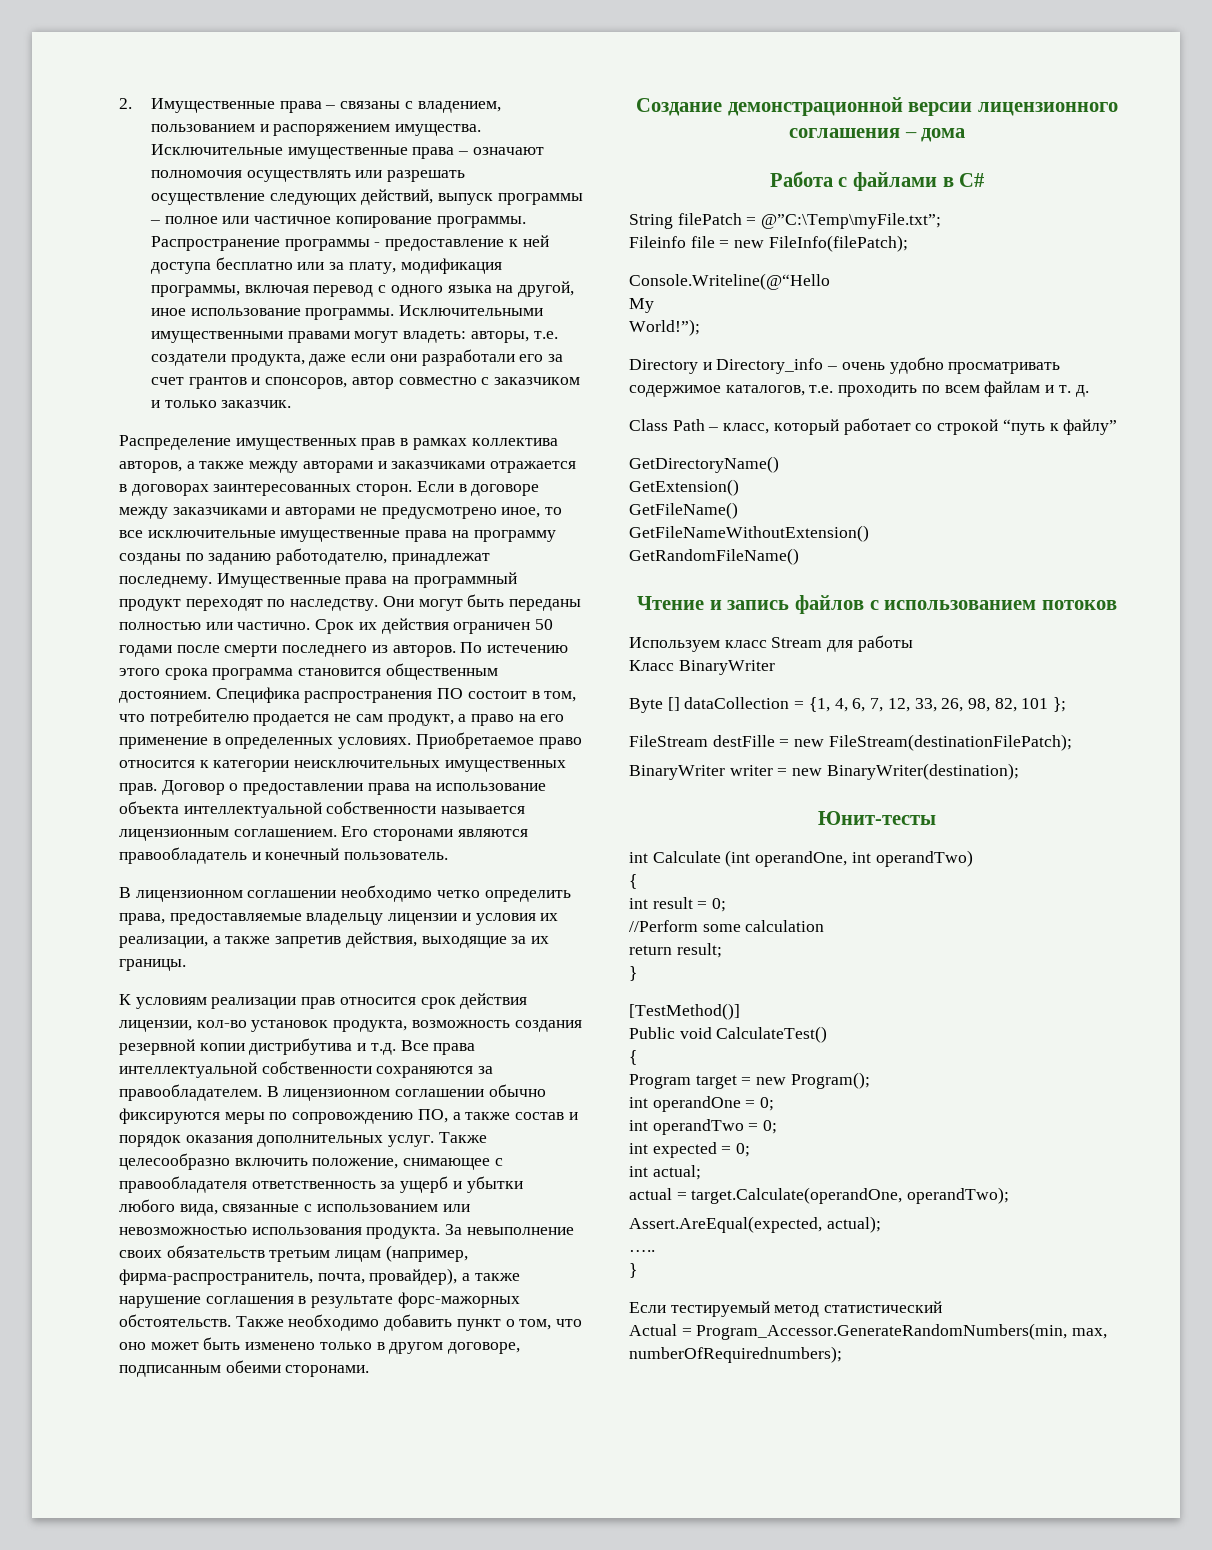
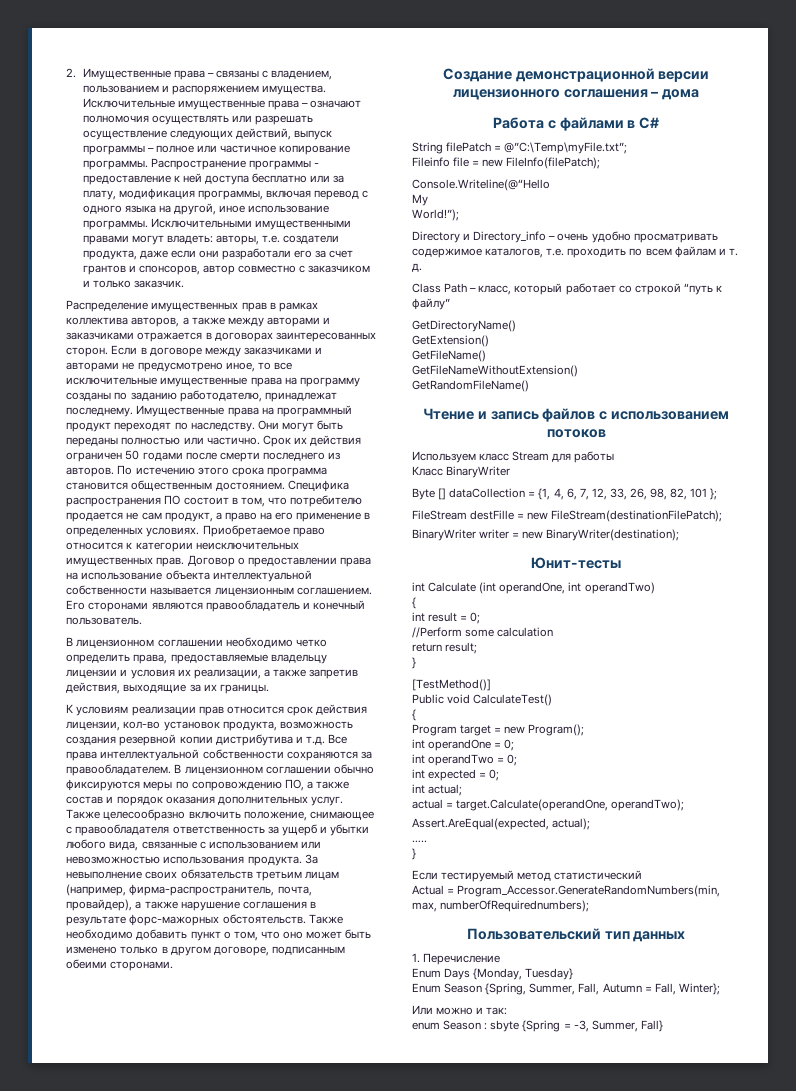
(842, 1354) none -> [466,928,686,942] [412,953,501,965] [412,968,574,980] [412,983,720,995] [412,1005,508,1015] [412,1020,663,1032] // Пользовательский тип данных // 1. Перечисление // Еnum Days {Monday, Tuesday} // Enum Season {Spring, Summer, Fall, Autumn = Fall, Winter}; // Или можно и так: // enum Season : sbyte {Spring = -3, Summer, Fall}

